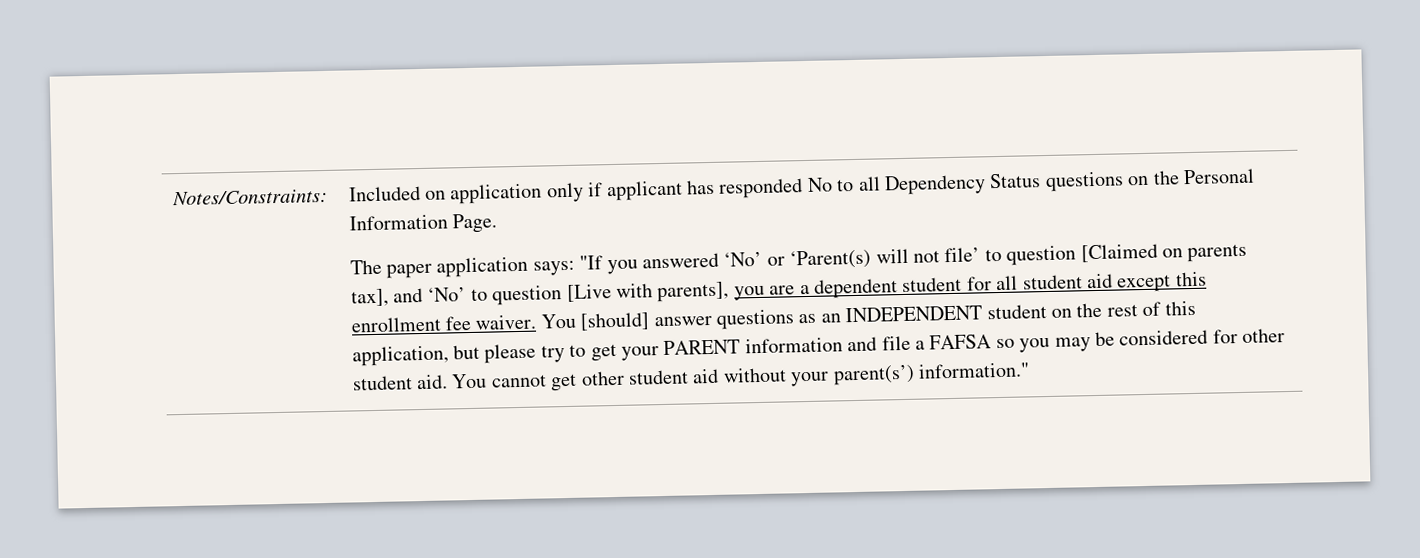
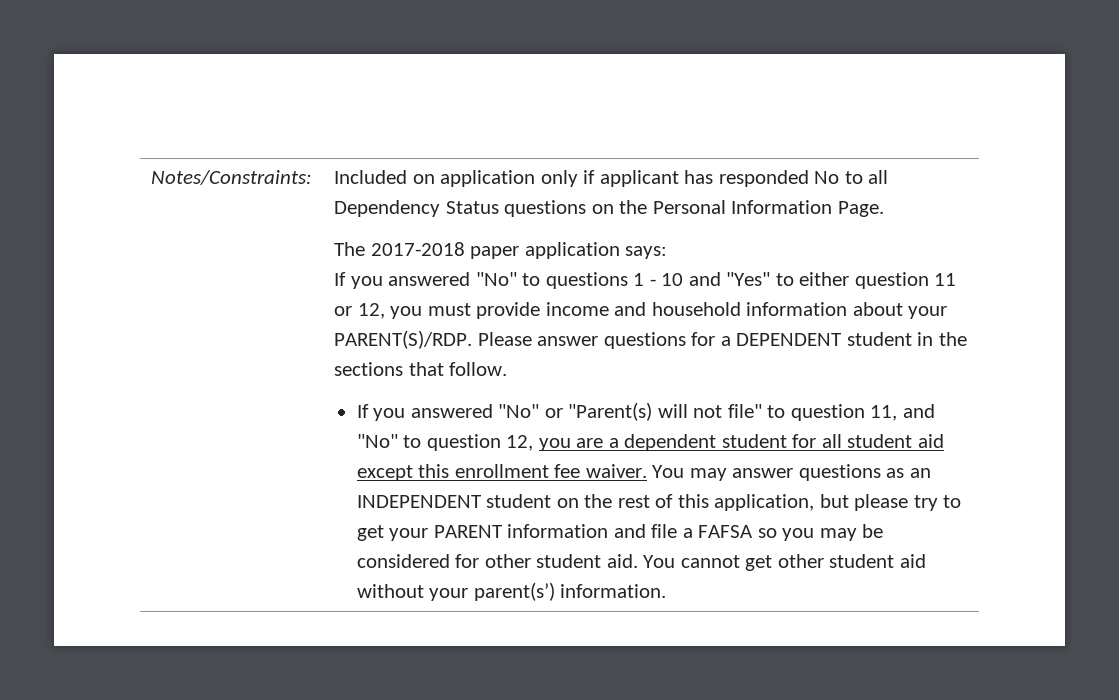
(382, 267) none -> [370,242,465,256] 2017-2018
[579,249,872,275] "If you answered ‘No’ or ‘Parent(s) -> [333,272,957,289] [333,302,948,319] [333,330,967,349] [333,362,508,376] [356,402,653,421] // If you answered "No" to questions 1 - 10 and "Yes" to either question 11 or 12, you must provide income and household information about your PARENT(S)/RDP. Please answer questions for a DEPENDENT student in the sections that follow. // If you answered "No" or "Parent(s)
[944,243,1248,266] [350,281,730,307] file’ to question [Claimed on parents tax], and ‘No’ to question [Live with parents], -> [727,404,935,421] [356,434,534,451] file" to question 11, and "No" to question 12,
[580,312,651,331] [should] -> [689,468,727,481] may
[917,362,1030,379] information." -> [560,584,667,598] information.

